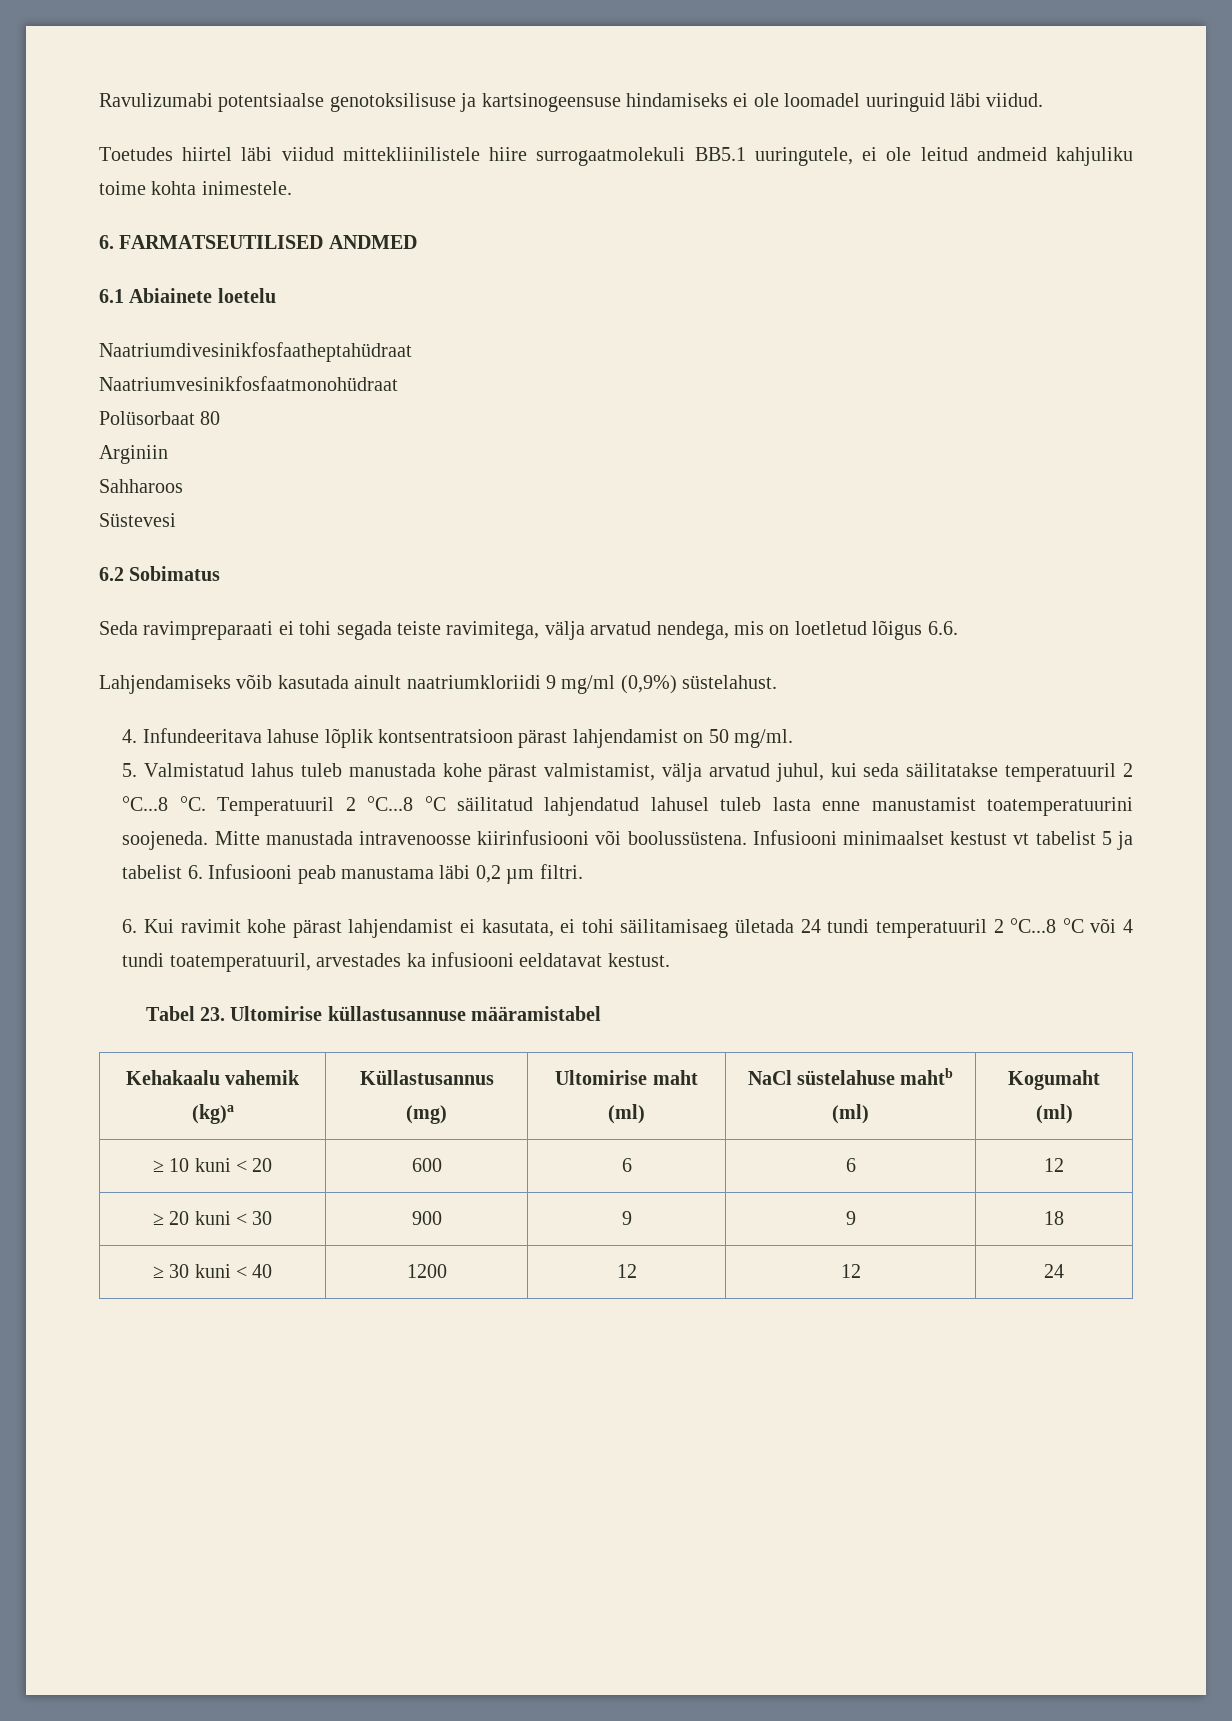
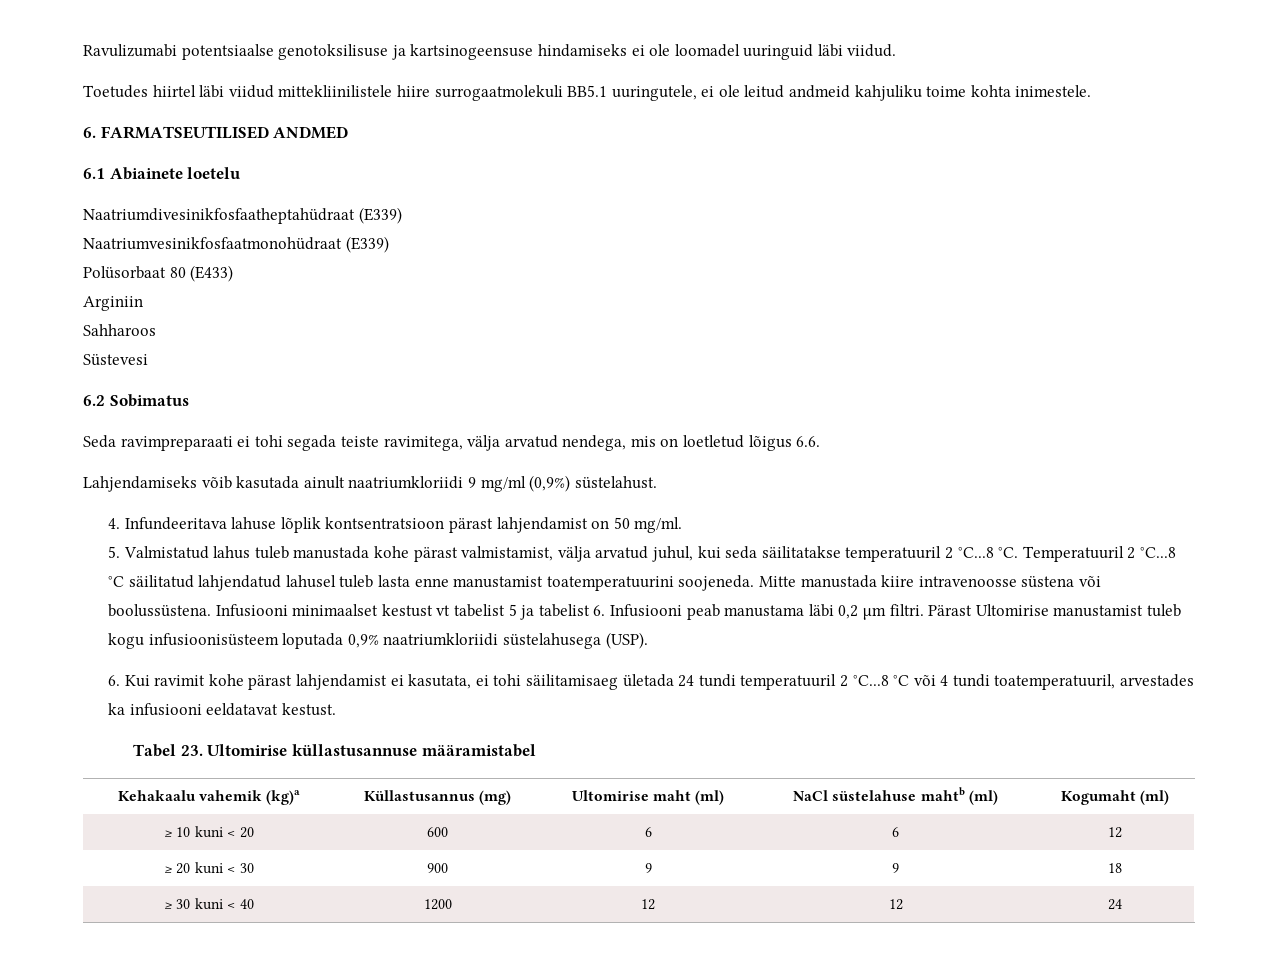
(412, 352) none -> [358,207,402,224] (E339)
(398, 383) none -> [345,236,389,253] (E339)
(221, 418) none -> [190,265,234,282] (E433)
[358,830,590,845] intravenoosse kiirinfusiooni -> [881,575,1075,588] kiire intravenoosse süstena
(583, 871) none -> [928,604,1181,617] [108,632,648,649] Pärast Ultomirise manustamist tuleb kogu infusioonisüsteem loputada 0,9% naatriumkloriidi süstelahusega (USP).

